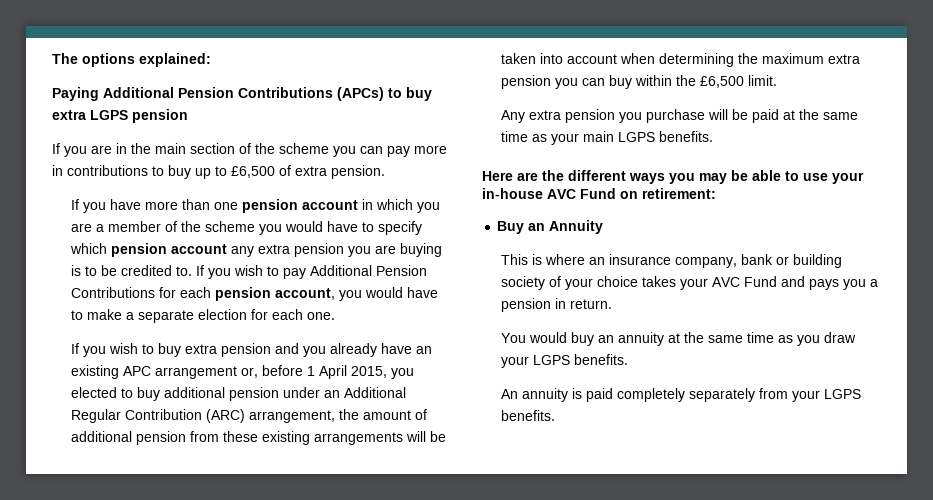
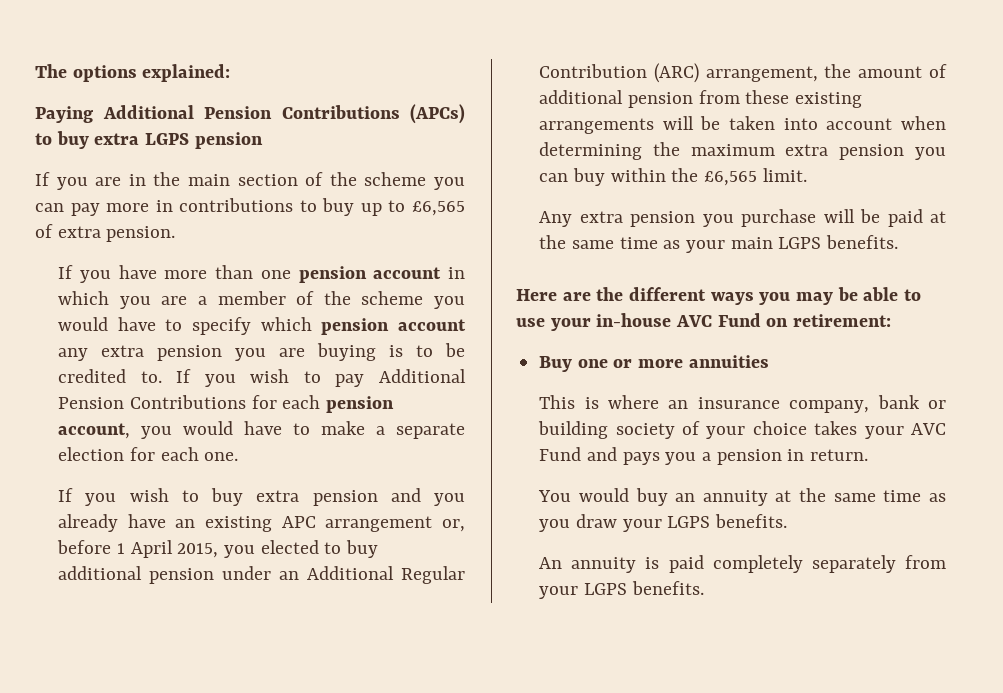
[231,166,275,178] £6,500 -> [411,201,465,216] £6,565
[699,76,744,88] £6,500 -> [703,171,757,186] £6,565
[528,220,604,234] an Annuity -> [577,355,769,368] one or more annuities

